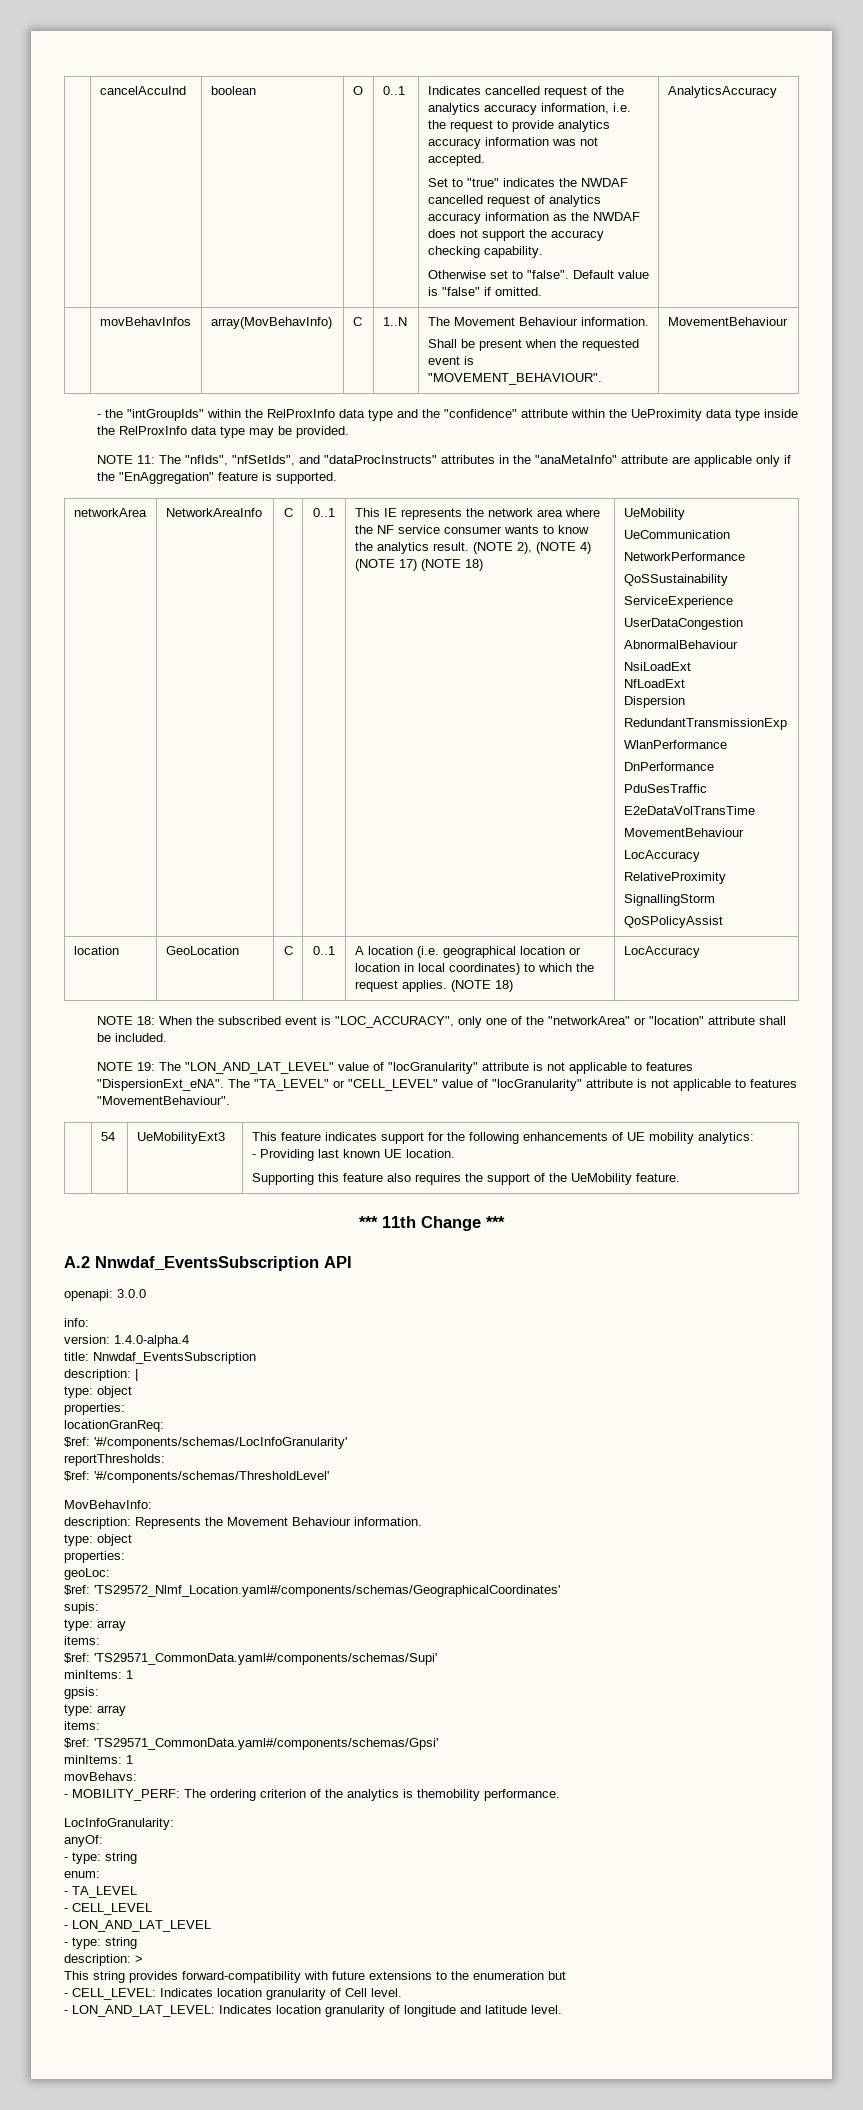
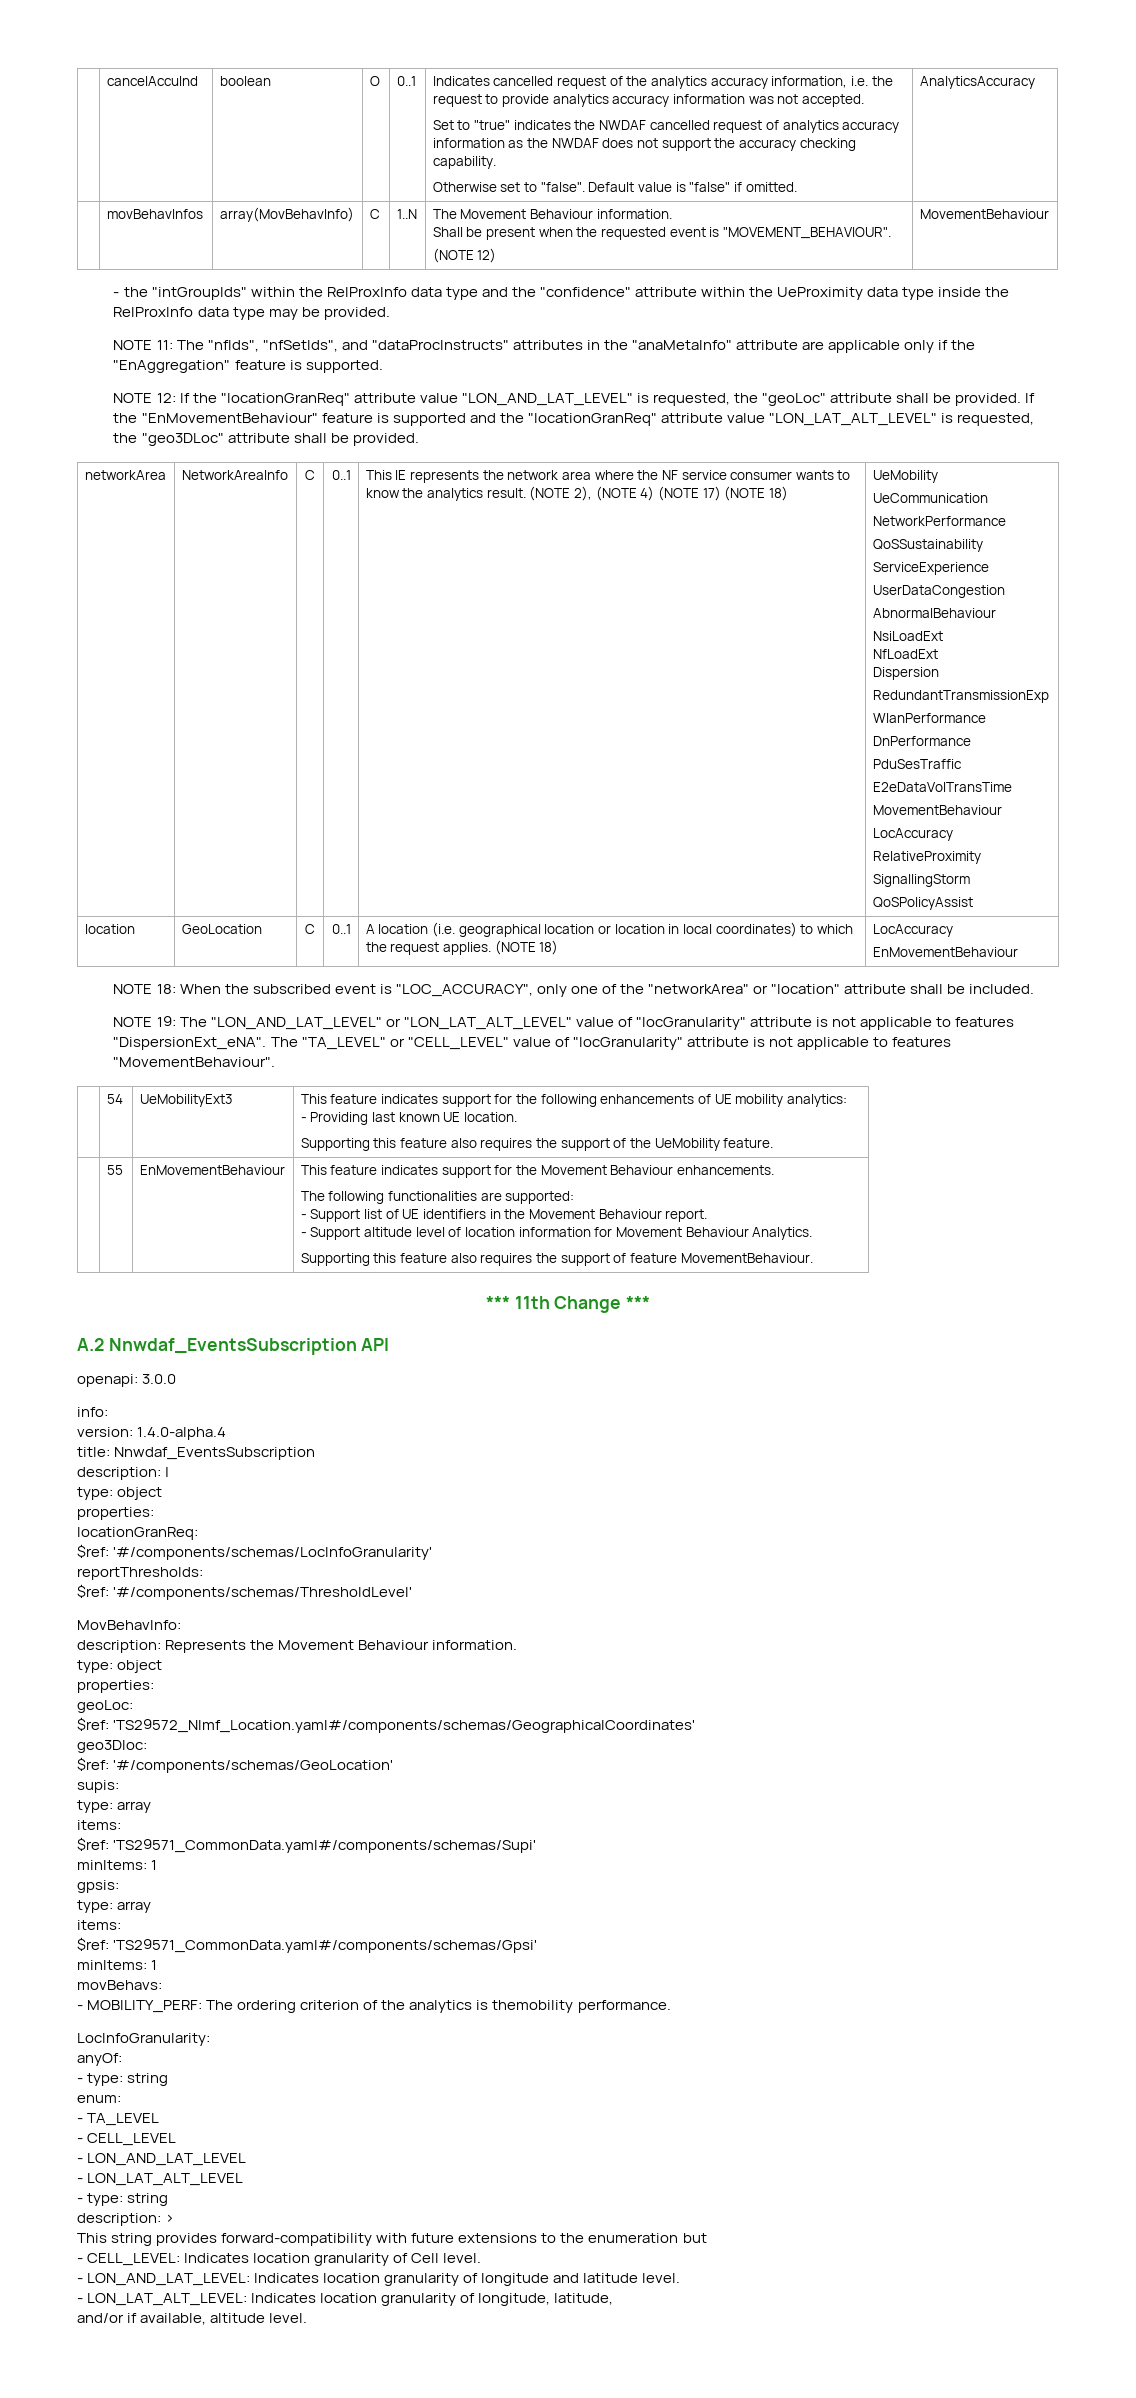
(602, 379) none -> [432,248,497,263] // (NOTE 12)
(338, 478) none -> [113,393,1036,406] [113,413,1035,426] [113,433,419,446] // NOTE 12: If the "locationGranReq" attribute value "LON_AND_LAT_LEVEL" is requested, the "geoLoc" attribute shall be provided. If the "EnMovementBehaviour" feature is supported and the "locationGranReq" attribute value "LON_LAT_ALT_LEVEL" is requested, the "geo3DLoc" attribute shall be provided.
(700, 952) none -> [872,947,1018,957] // EnMovementBehaviour
(335, 1068) none -> [385,1017,572,1030] or "LON_LAT_ALT_LEVEL"
(680, 1177) none -> [106,1165,123,1175] [139,1165,285,1175] [300,1165,774,1178] [300,1191,575,1204] [300,1209,708,1222] [300,1227,813,1240] [300,1253,813,1266] // | 55 | EnMovementBehaviour | This feature indicates support for the Movement Behaviour enhancements. // The following functionalities are supported: // - Support list of UE identifiers in the Movement Behaviour report. // - Support altitude level of location information for Movement Behaviour Analytics. // Supporting this feature also requires the support of feature MovementBehaviour.
(560, 1591) none -> [77,1740,147,1753] [77,1757,394,1773] // geo3Dloc: // $ref: '#/components/schemas/GeoLocation'
(211, 1926) none -> [77,2173,244,2186] // - LON_LAT_ALT_LEVEL
(562, 2009) none -> [77,2293,614,2306] [77,2313,308,2325] // - LON_LAT_ALT_LEVEL: Indicates location granularity of longitude, latitude, // and/or if available, altitude level.

